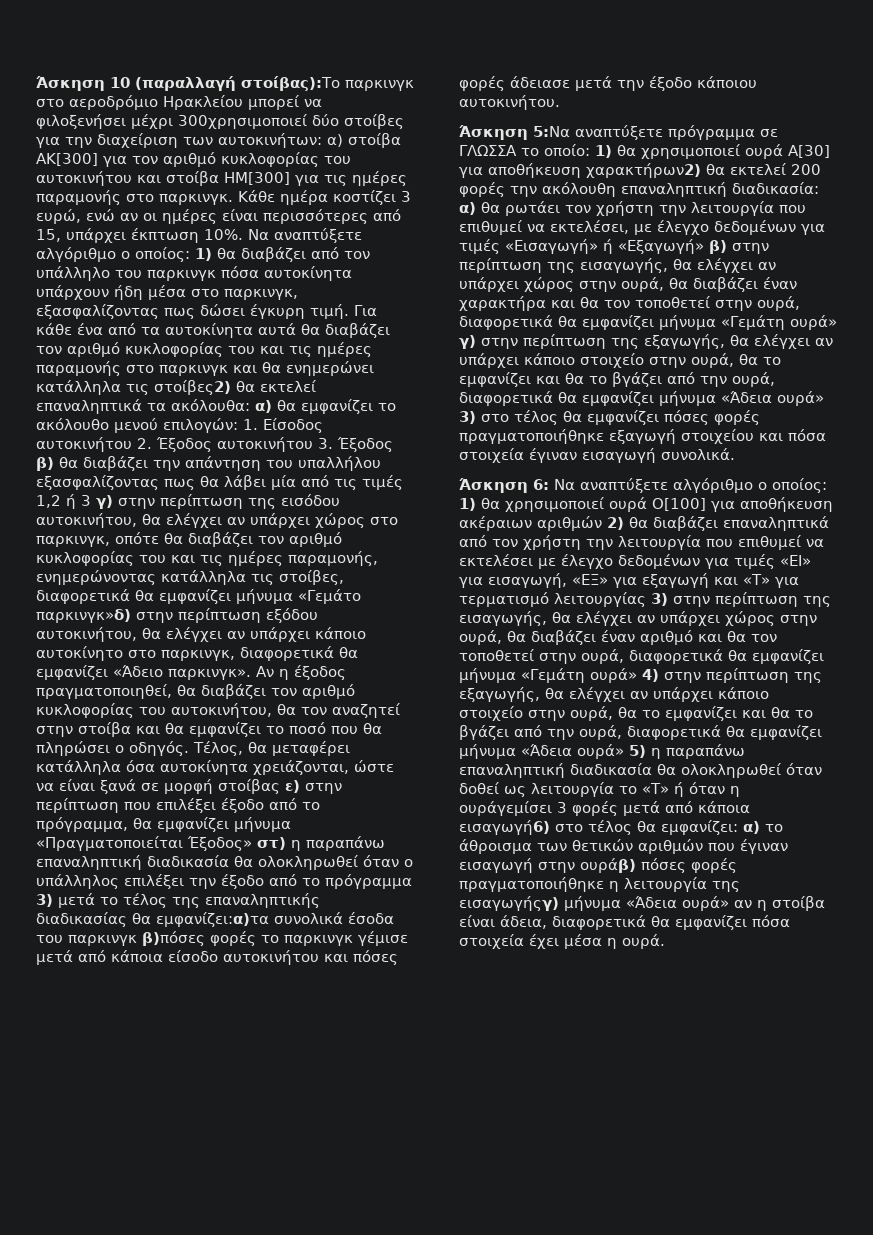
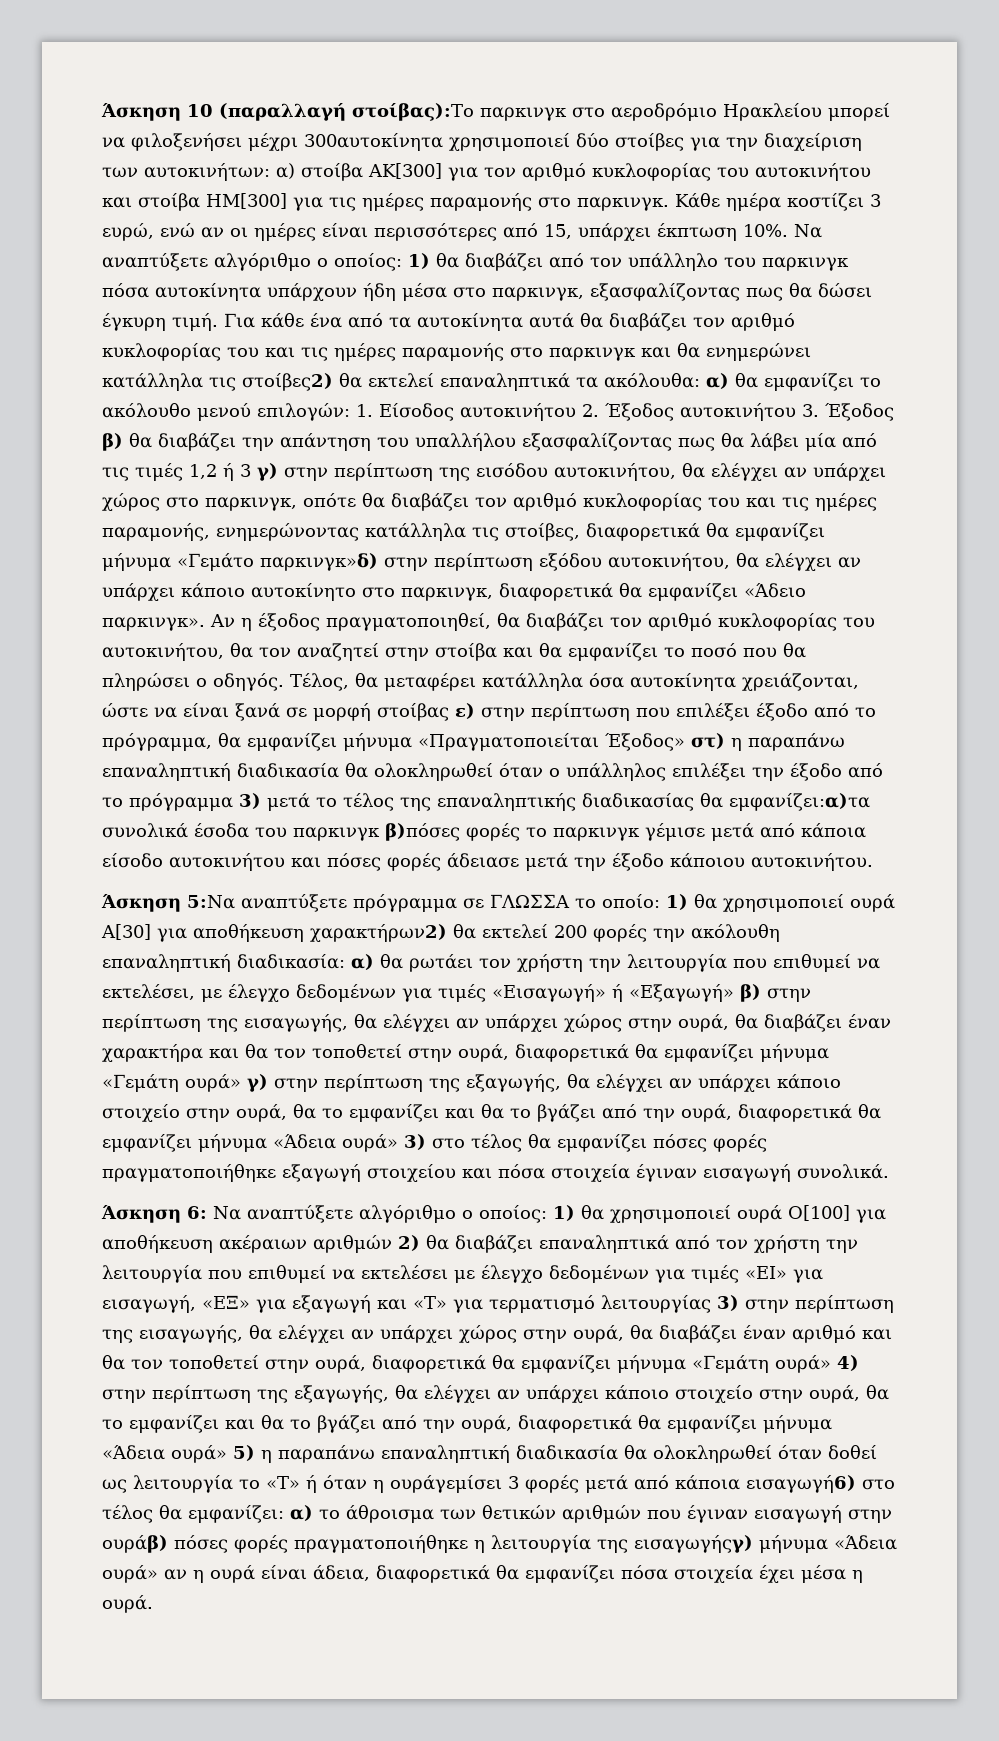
[178,114,307,129] 300χρησιμοποιεί -> [304,133,570,151] 300αυτοκίνητα χρησιμοποιεί
(195, 313) none -> [789,283,812,298] θα
[772,896,825,911] στοίβα -> [210,1565,255,1583] ουρά

